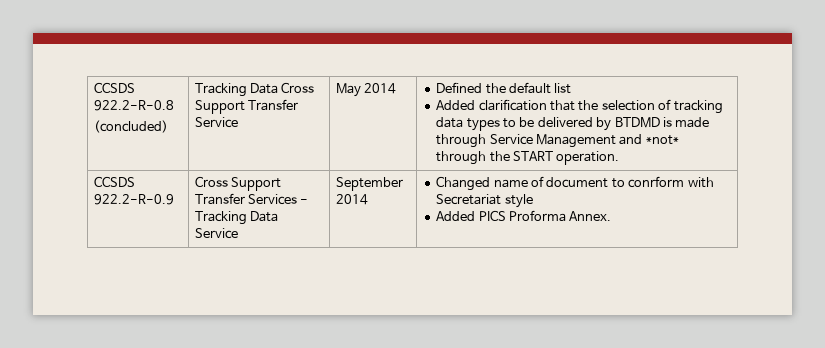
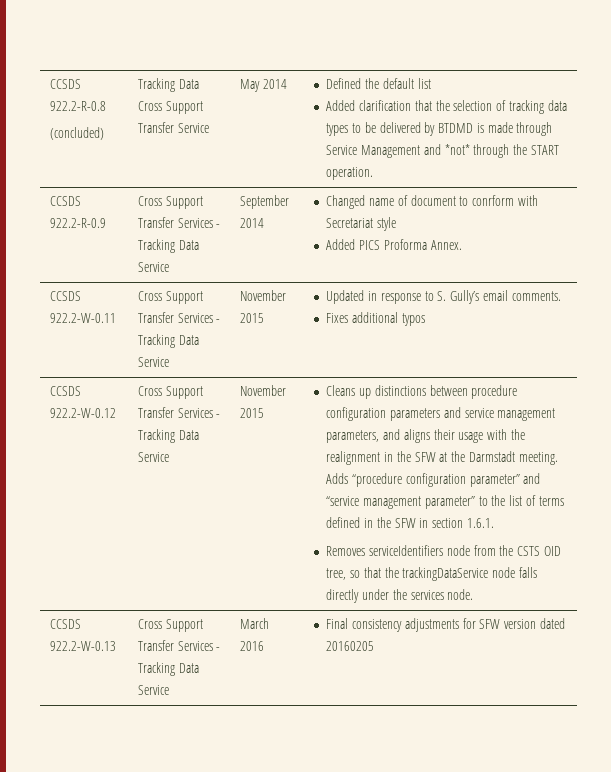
(612, 216) none -> [49,291,81,301] [49,313,116,323] [137,291,203,304] [137,312,221,323] [137,334,199,348] [137,357,169,367] [239,290,286,301] [239,313,264,323] [326,290,561,304] [326,312,425,326] [49,386,81,396] [49,408,116,418] [137,386,203,399] [137,407,221,418] [137,429,199,443] [137,452,169,462] [239,385,286,396] [239,408,264,418] [326,385,518,399] [326,407,556,421] [326,429,525,443] [326,451,558,465] [326,473,541,487] [326,495,564,509] [326,517,494,528] [326,545,561,556] [326,567,537,581] [326,589,474,603] [49,619,81,629] [49,641,116,651] [137,619,203,632] [137,640,221,651] [137,662,199,676] [137,685,169,695] [239,618,269,629] [239,641,264,651] [326,618,565,632] [326,641,375,651] // CCSDS 922.2-W-0.11 | Cross Support Transfer Services - Tracking Data Service | November 2015 | Updated in response to S. Gully’s email comments. // Fixes additional typos // CCSDS 922.2-W-0.12 | Cross Support Transfer Services - Tracking Data Service | November 2015 | Cleans up distinctions between procedure configuration parameters and service management parameters, and aligns their usage with the realignment in the SFW at the Darmstadt meeting. Adds “procedure configuration parameter” and “service management parameter” to the list of terms defined in the SFW in section 1.6.1. // Removes serviceIdentifiers node from the CSTS OID tree, so that the trackingDataService node falls directly under the services node. // CCSDS 922.2-W-0.13 | Cross Support Transfer Services - Tracking Data Service | March 2016 | Final consistency adjustments for SFW version dated 20160205

